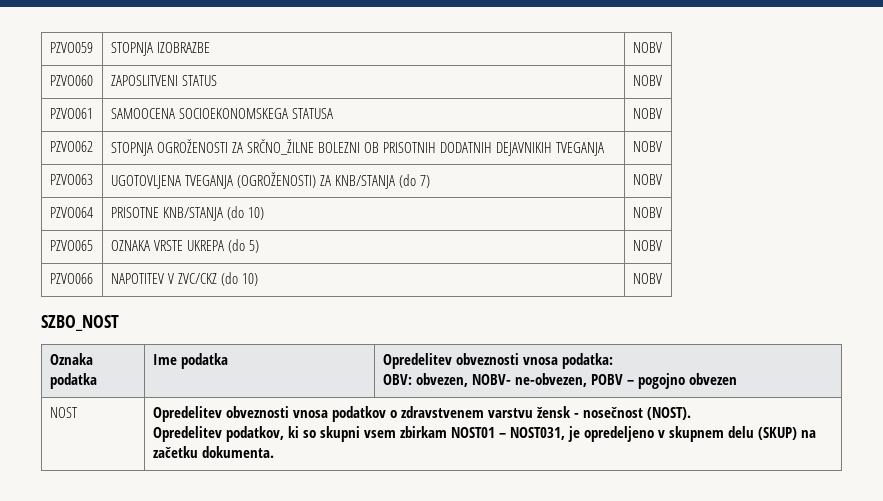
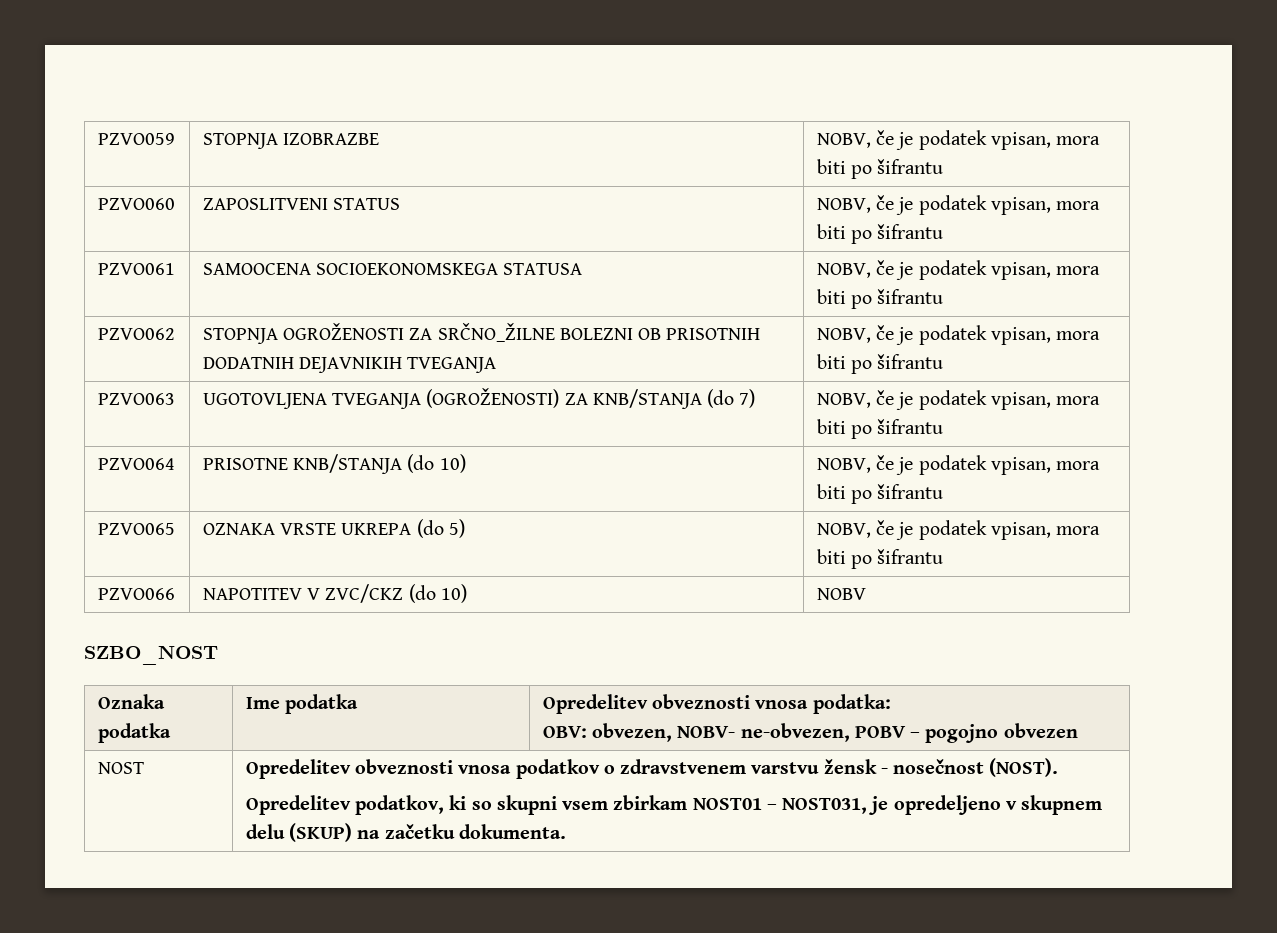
[632,42,662,53] [49,75,93,86] [110,75,217,86] [632,75,662,86] [49,108,93,119] [110,108,333,119] [632,108,662,119] NOBV // PZVO060 | ZAPOSLITVENI STATUS | NOBV // PZVO061 | SAMOOCENA SOCIOEKONOMSKEGA STATUSA | NOBV -> [816,130,1101,150] [816,159,944,179] [97,198,175,210] [202,198,401,210] [816,195,1101,215] [816,224,944,244] [97,263,175,275] [202,263,583,275] [816,260,1101,280] [816,289,944,309] NOBV, če je podatek vpisan, mora biti po šifrantu // PZVO060 | ZAPOSLITVENI STATUS | NOBV, če je podatek vpisan, mora biti po šifrantu // PZVO061 | SAMOOCENA SOCIOEKONOMSKEGA STATUSA | NOBV, če je podatek vpisan, mora biti po šifrantu
[632,141,662,152] NOBV -> [816,325,1101,345] [816,354,944,374] NOBV, če je podatek vpisan, mora biti po šifrantu
[632,174,662,185] NOBV -> [816,390,1101,410] [816,419,944,439] NOBV, če je podatek vpisan, mora biti po šifrantu
[632,207,662,218] NOBV -> [816,455,1101,475] [816,484,944,504] NOBV, če je podatek vpisan, mora biti po šifrantu
[632,240,662,251] NOBV -> [816,520,1101,540] [816,549,944,569] NOBV, če je podatek vpisan, mora biti po šifrantu

